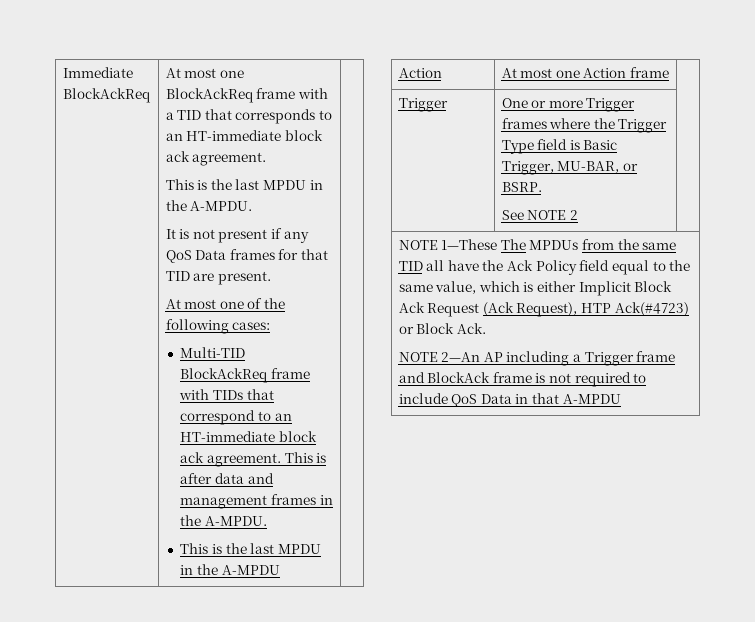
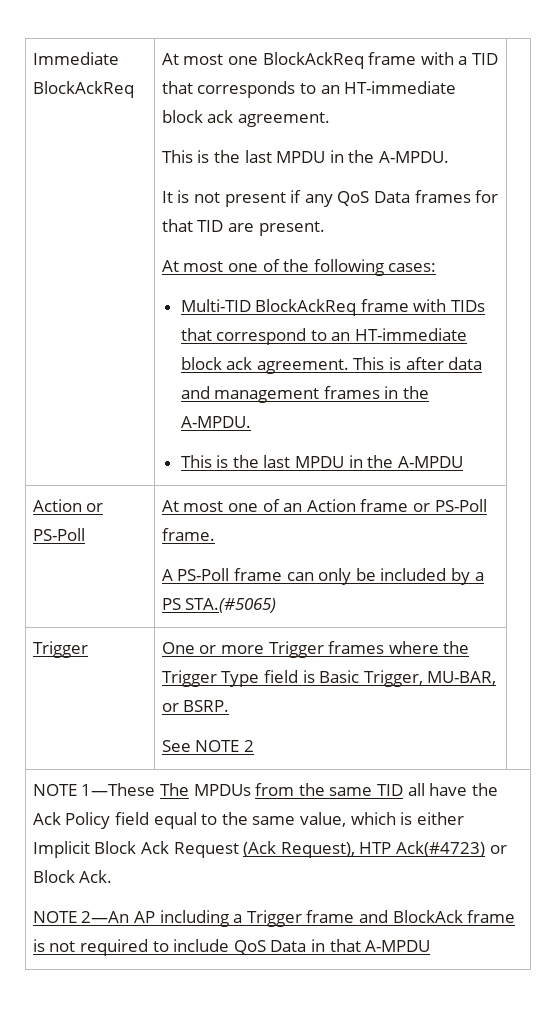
[501,68,580,78] | At most one -> [86,503,104,512] [32,528,85,541] [161,499,303,512] or PS-Poll | At most one of an
(670, 72) none -> [413,499,487,512] [161,528,215,541] [161,568,484,585] [161,598,277,613] or PS-Poll frame. // A PS-Poll frame can only be included by a PS STA.(#5065)

